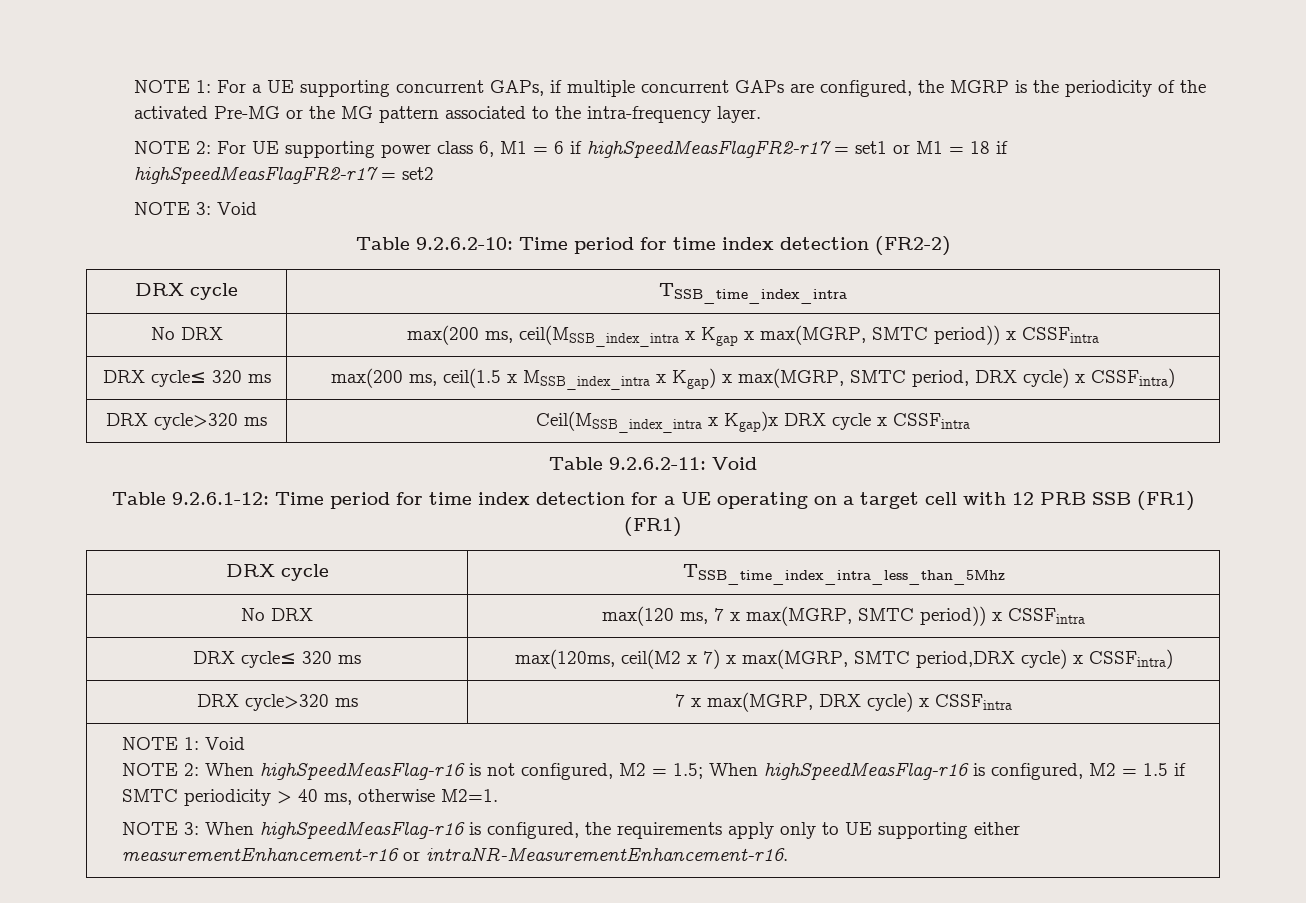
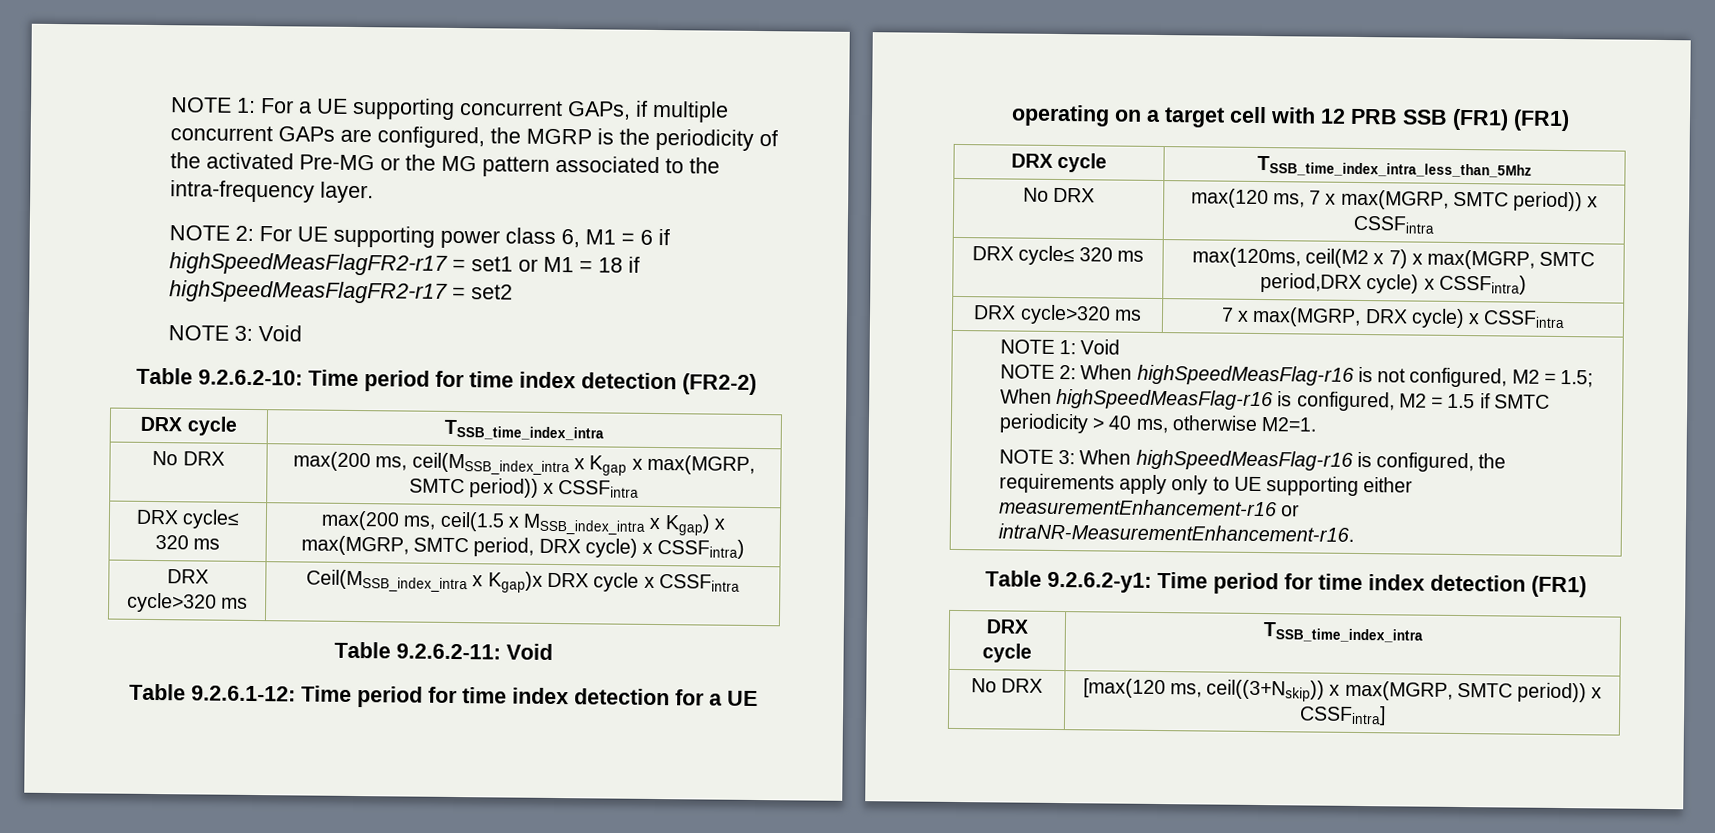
(789, 854) none -> [984,570,1587,598] [986,619,1028,634] [982,643,1032,663] [1262,622,1423,643] [970,678,1044,693] [1082,678,1603,703] [1298,705,1386,726] // Table 9.2.6.2-y1: Time period for time index detection (FR1) // DRX cycle | TSSB_time_index_intra // No DRX | [max(120 ms, ceil((3+Nskip)) x max(MGRP, SMTC period)) x CSSFintra]

